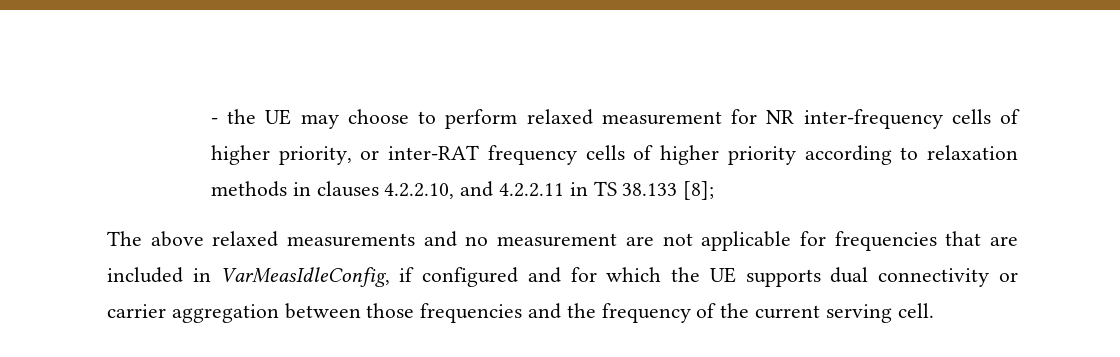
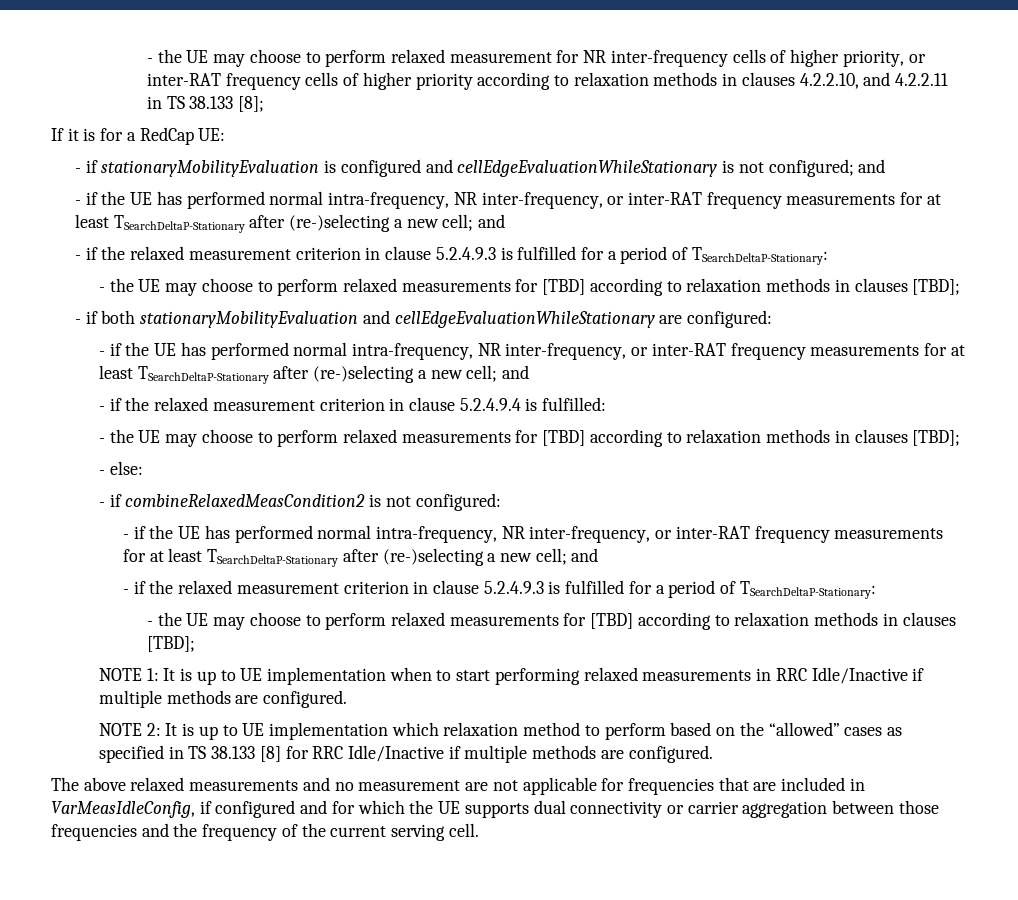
(715, 190) none -> [51,127,226,145] [74,159,886,177] [74,191,941,209] [74,214,506,233] [74,246,828,265] [98,278,961,296] [74,310,773,328] [98,342,965,360] [98,365,530,384] [98,397,607,411] [98,429,961,447] [98,461,143,475] [98,493,501,511] [122,525,944,543] [122,548,599,567] [122,580,876,599] [146,612,956,630] [146,636,195,652] [98,667,925,685] [98,690,348,708] [98,722,902,740] [98,745,713,763] // If it is for a RedCap UE: // - if stationaryMobilityEvaluation is configured and cellEdgeEvaluationWhileStationary is not configured; and // - if the UE has performed normal intra-frequency, NR inter-frequency, or inter-RAT frequency measurements for at least TSearchDeltaP-Stationary after (re-)selecting a new cell; and // - if the relaxed measurement criterion in clause 5.2.4.9.3 is fulfilled for a period of TSearchDeltaP-Stationary: // - the UE may choose to perform relaxed measurements for [TBD] according to relaxation methods in clauses [TBD]; // - if both stationaryMobilityEvaluation and cellEdgeEvaluationWhileStationary are configured: // - if the UE has performed normal intra-frequency, NR inter-frequency, or inter-RAT frequency measurements for at least TSearchDeltaP-Stationary after (re-)selecting a new cell; and // - if the relaxed measurement criterion in clause 5.2.4.9.4 is fulfilled: // - the UE may choose to perform relaxed measurements for [TBD] according to relaxation methods in clauses [TBD]; // - else: // - if combineRelaxedMeasCondition2 is not configured: // - if the UE has performed normal intra-frequency, NR inter-frequency, or inter-RAT frequency measurements for at least TSearchDeltaP-Stationary after (re-)selecting a new cell; and // - if the relaxed measurement criterion in clause 5.2.4.9.3 is fulfilled for a period of TSearchDeltaP-Stationary: // - the UE may choose to perform relaxed measurements for [TBD] according to relaxation methods in clauses [TBD]; // NOTE 1: It is up to UE implementation when to start performing relaxed measurements in RRC Idle/Inactive if multiple methods are configured. // NOTE 2: It is up to UE implementation which relaxation method to perform based on the “allowed” cases as specified in TS 38.133 [8] for RRC Idle/Inactive if multiple methods are configured.

